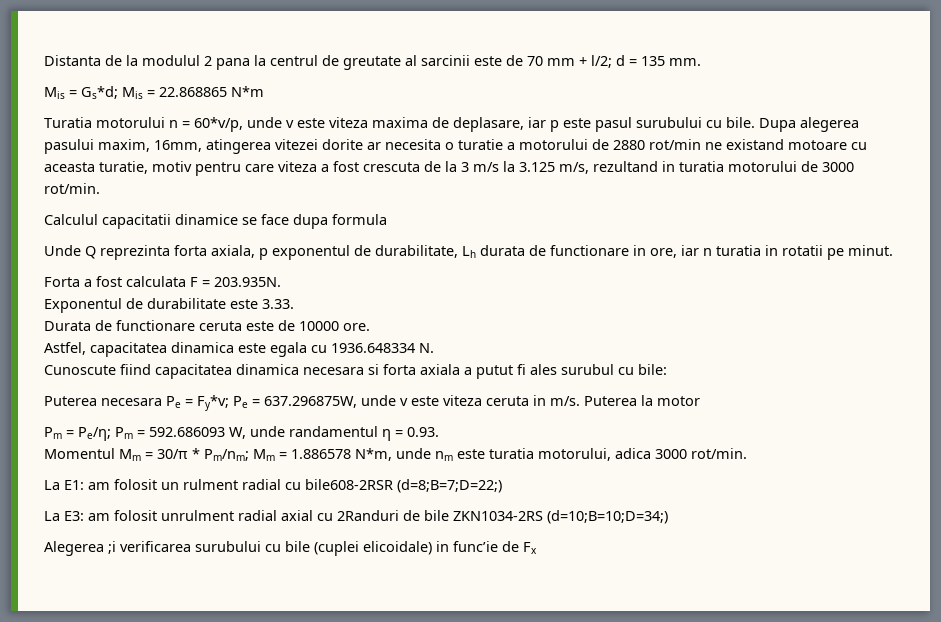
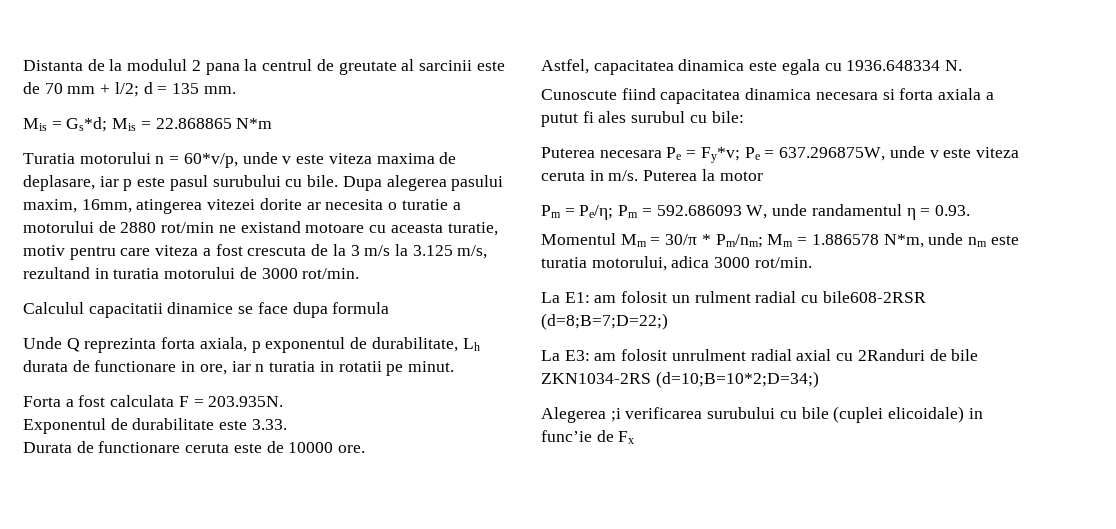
[547,510,668,524] (d=10;B=10;D=34;) -> [655,371,819,388] (d=10;B=10*2;D=34;)

